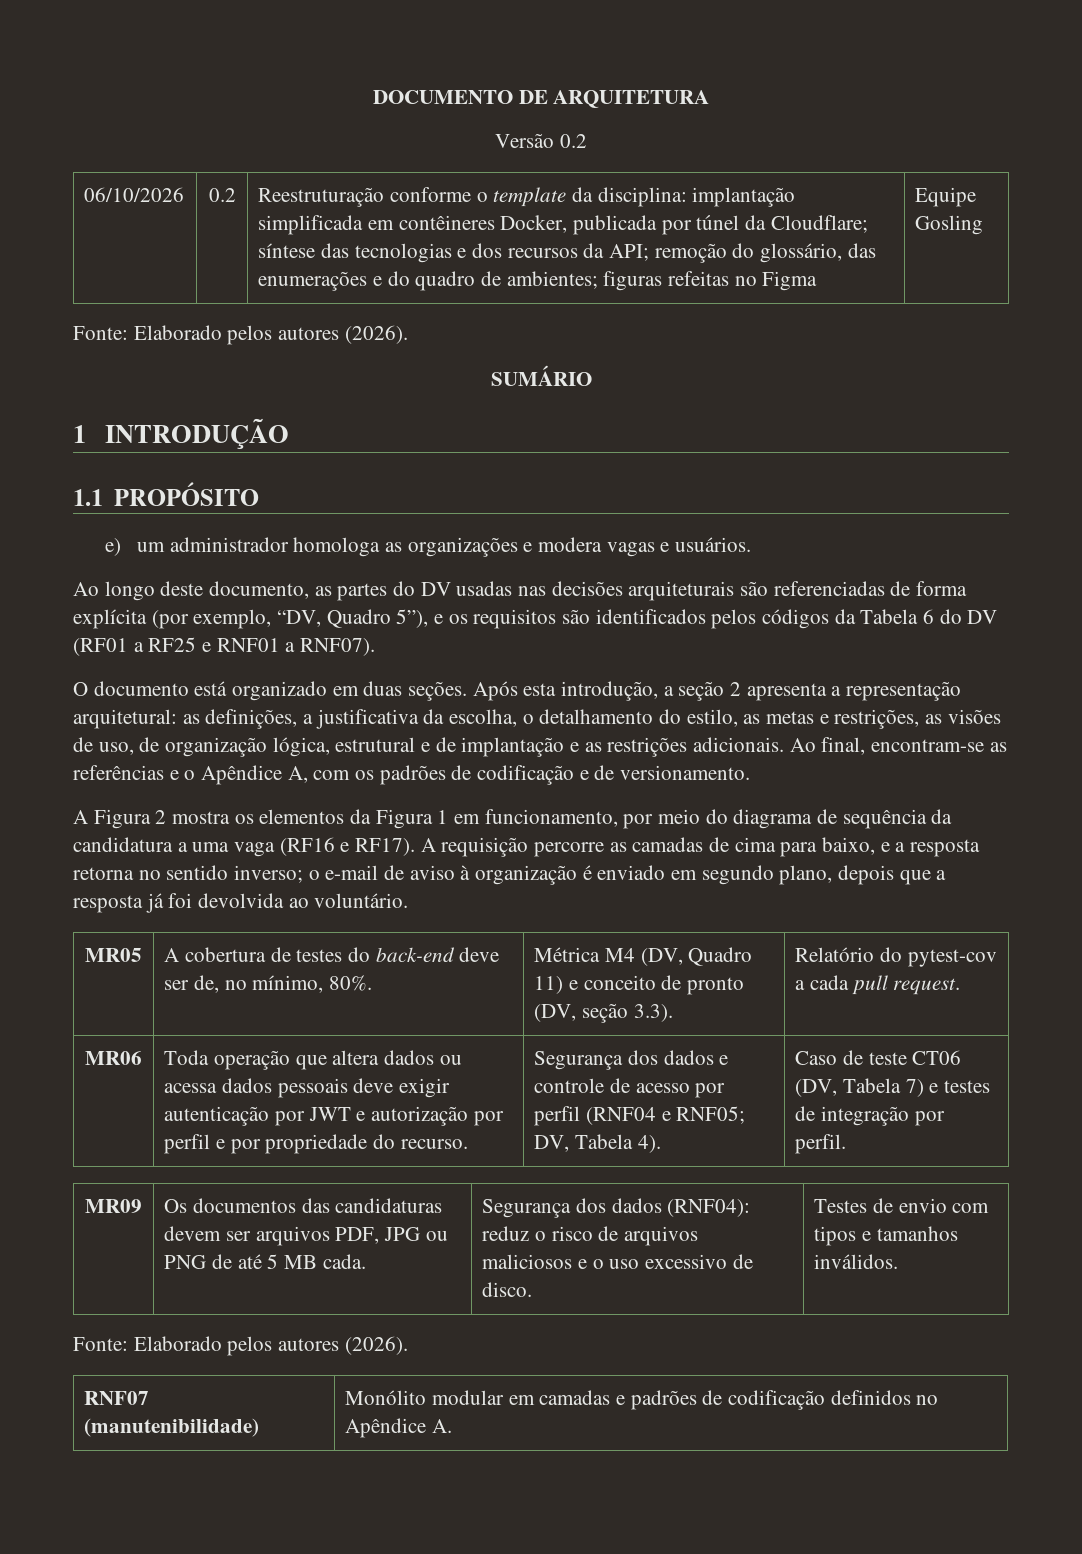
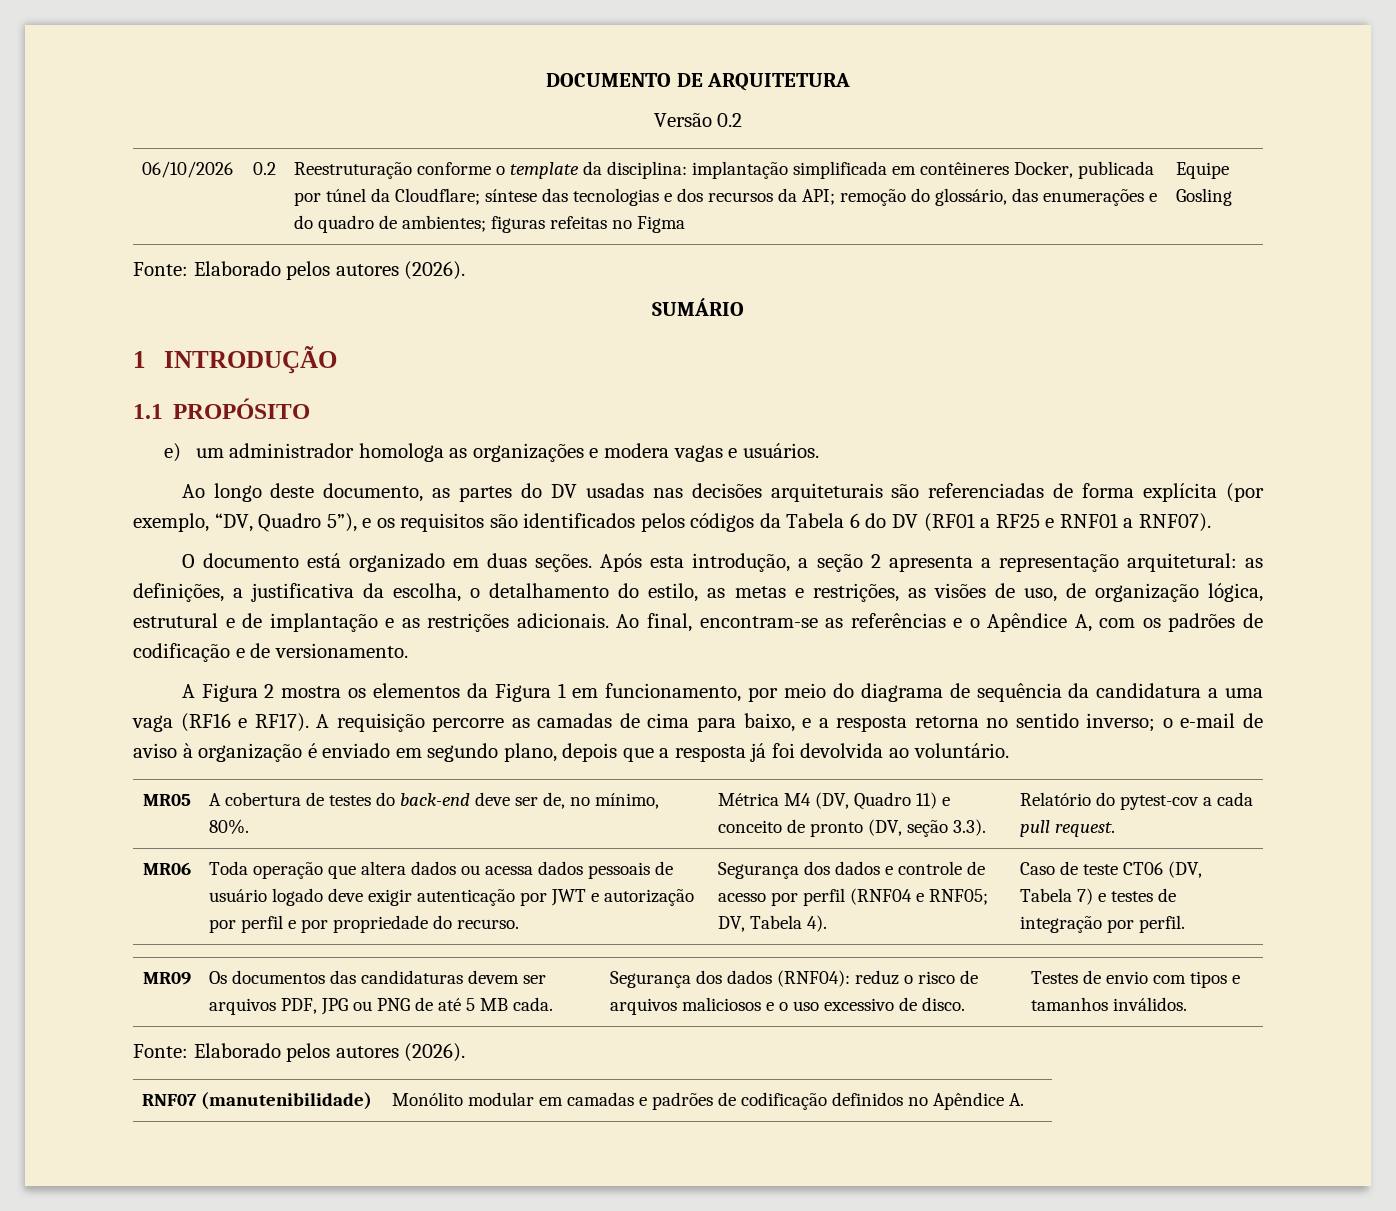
(348, 1088) none -> [655,861,674,875] [209,888,324,906] de usuário logado

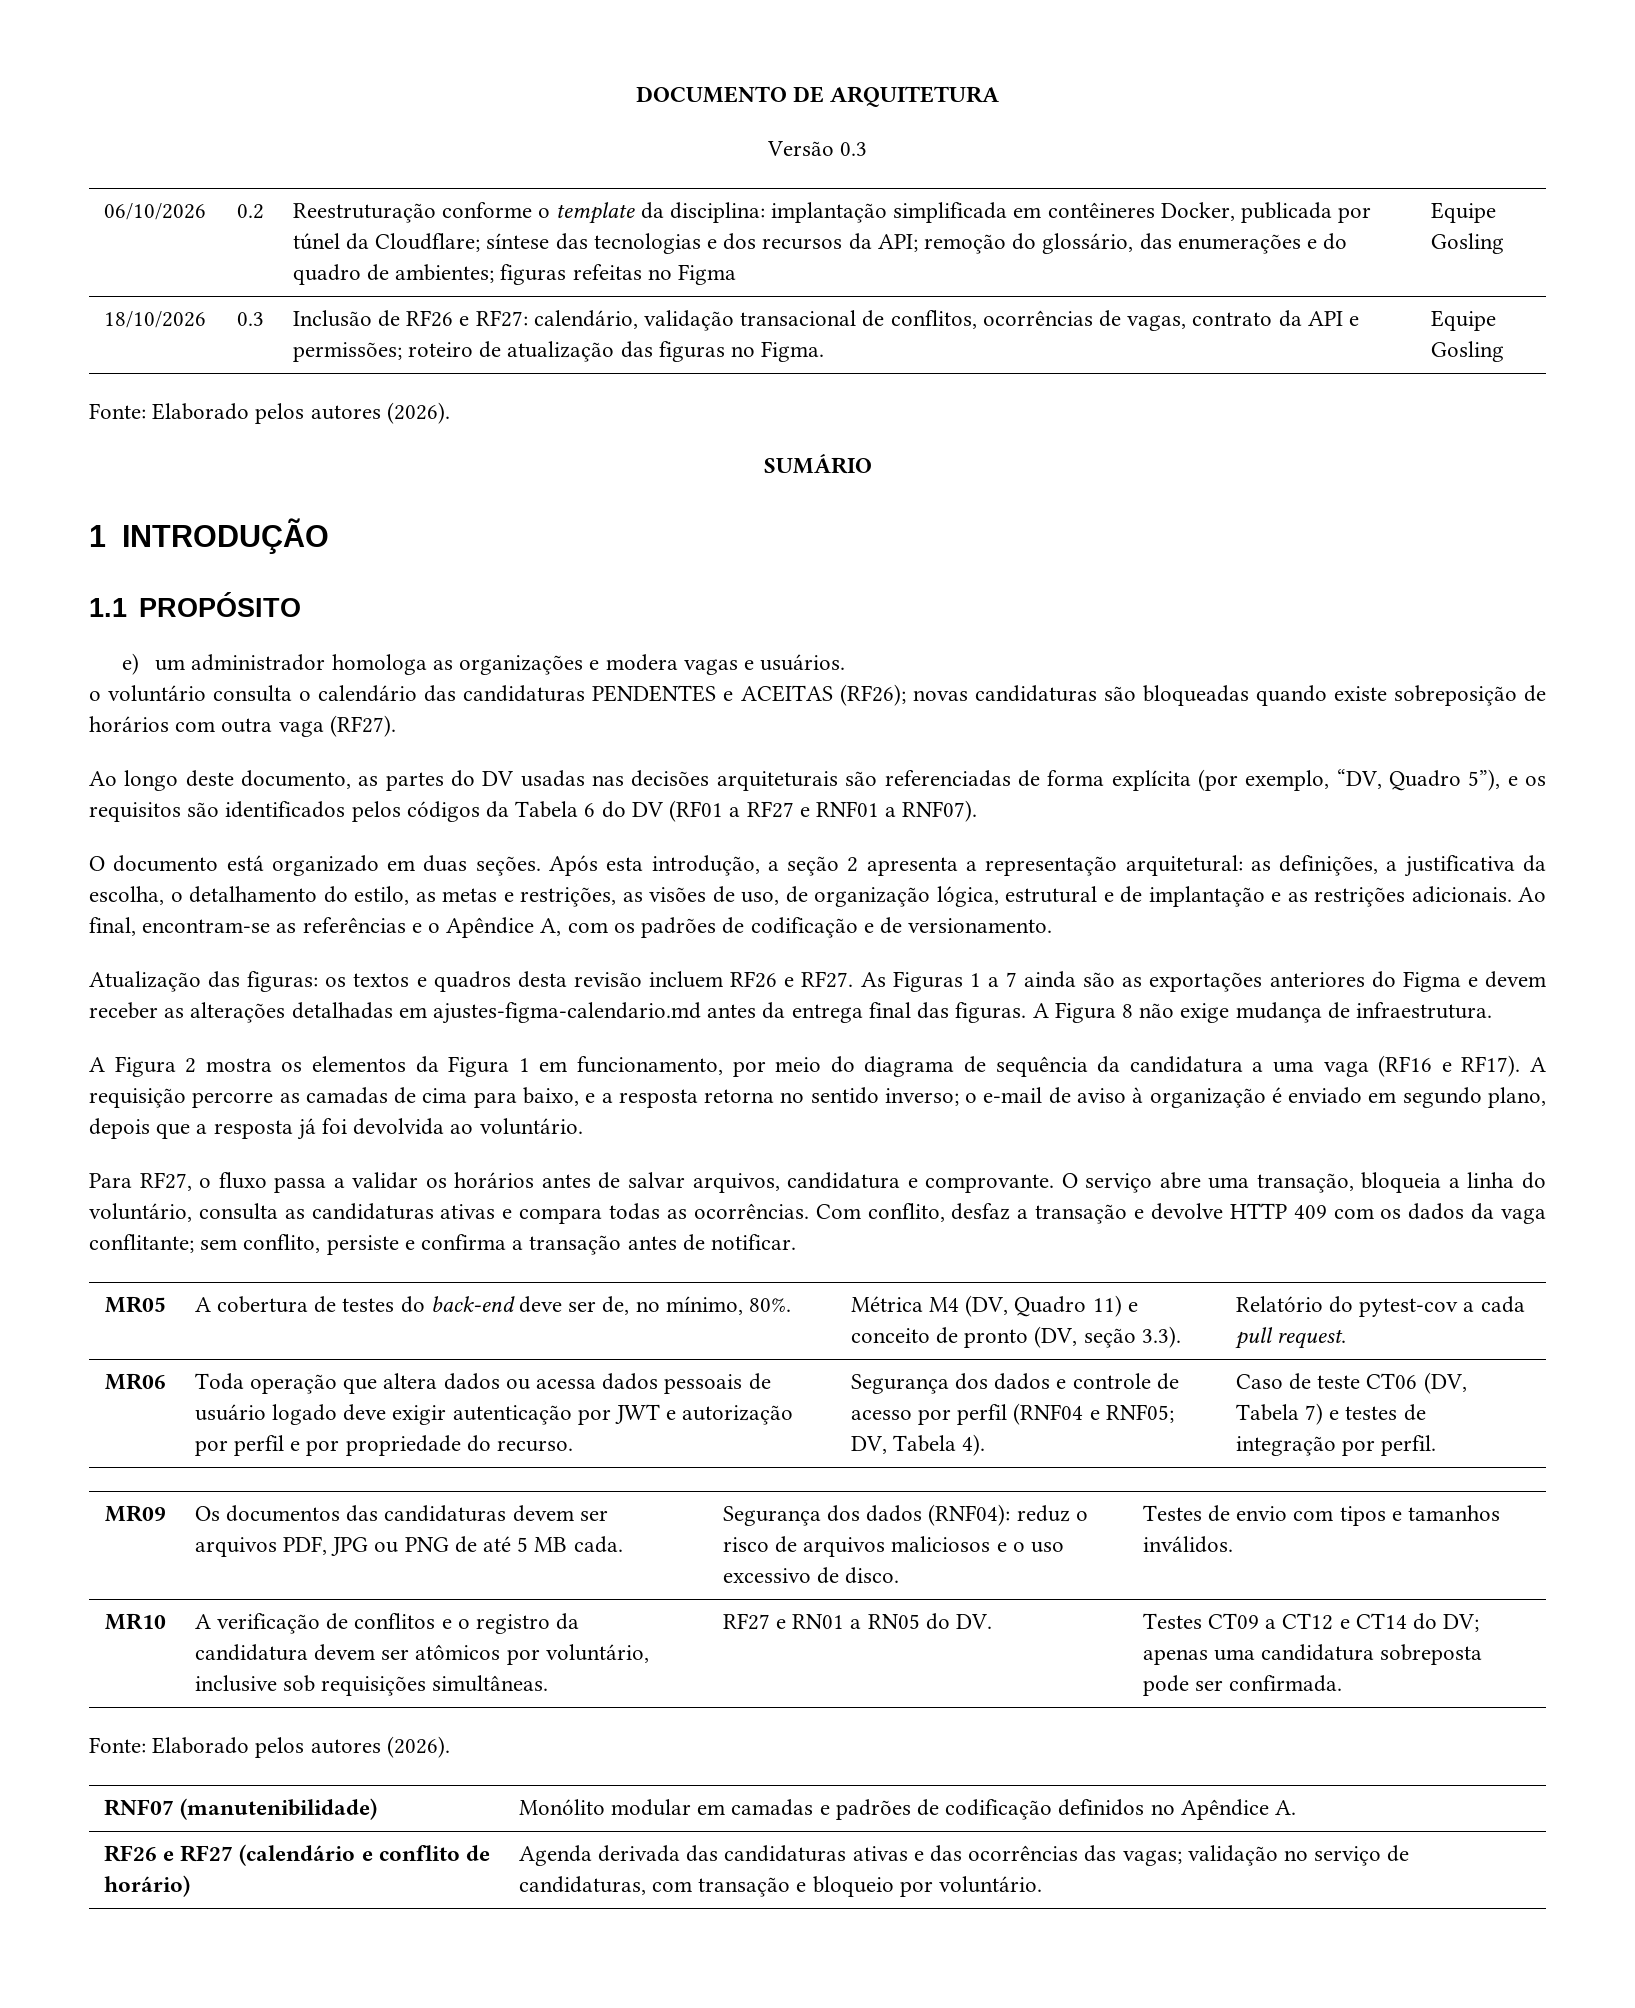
[717,113,743,127] 0.2 -> [840,142,868,156] 0.3
(1233, 197) none -> [103,311,206,328] [236,312,264,326] [292,310,1360,331] [292,341,825,362] [1430,310,1496,331] [1430,341,1504,362] // 18/10/2026 | 0.3 | Inclusão de RF26 e RF27: calendário, validação transacional de conflitos, ocorrências de vagas, contrato da API e permissões; roteiro de atualização das figuras no Figma. | Equipe Gosling
(819, 450) none -> [89,684,1547,706] [89,715,396,737] // o voluntário consulta o calendário das candidaturas PENDENTES e ACEITAS (RF26); novas candidaturas são bloqueadas quando existe sobreposição de horários com outra vaga (RF27).
[995,514,1040,528] RF25 -> [746,801,794,818] RF27
(408, 650) none -> [89,971,1546,992] [89,1002,1492,1024] // Atualização das figuras: os textos e quadros desta revisão incluem RF26 e RF27. As Figuras 1 a 7 ainda são as exportações anteriores do Figma e devem receber as alterações detalhadas em ajustes-figma-calendario.md antes da entrega final das figuras. A Figura 8 não exige mudança de infraestrutura.
(1009, 750) none -> [89,1172,1547,1193] [89,1203,1546,1224] [89,1234,797,1255] // Para RF27, o fluxo passa a validar os horários antes de salvar arquivos, candidatura e comprovante. O serviço abre uma transação, bloqueia a linha do voluntário, consulta as candidaturas ativas e compara todas as ocorrências. Com conflito, desfaz a transação e devolve HTTP 409 com os dados da vaga conflitante; sem conflito, persiste e confirma a transação antes de notificar.
(1188, 1004) none -> [104,1613,166,1630] [194,1613,580,1634] [194,1644,649,1665] [194,1675,549,1696] [722,1613,992,1630] [1142,1613,1480,1632] [1142,1644,1483,1665] [1142,1675,1343,1696] // MR10 | A verificação de conflitos e o registro da candidatura devem ser atômicos por voluntário, inclusive sob requisições simultâneas. | RF27 e RN01 a RN05 do DV. | Testes CT09 a CT12 e CT14 do DV; apenas uma candidatura sobreposta pode ser confirmada.
(1025, 1099) none -> [103,1844,490,1866] [103,1875,190,1897] [518,1845,1410,1866] [518,1876,1042,1897] // RF26 e RF27 (calendário e conflito de horário) | Agenda derivada das candidaturas ativas e das ocorrências das vagas; validação no serviço de candidaturas, com transação e bloqueio por voluntário.

